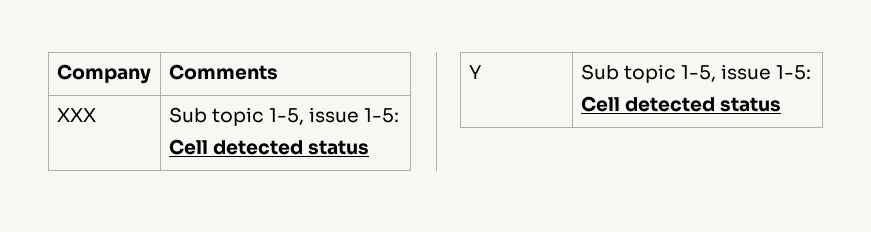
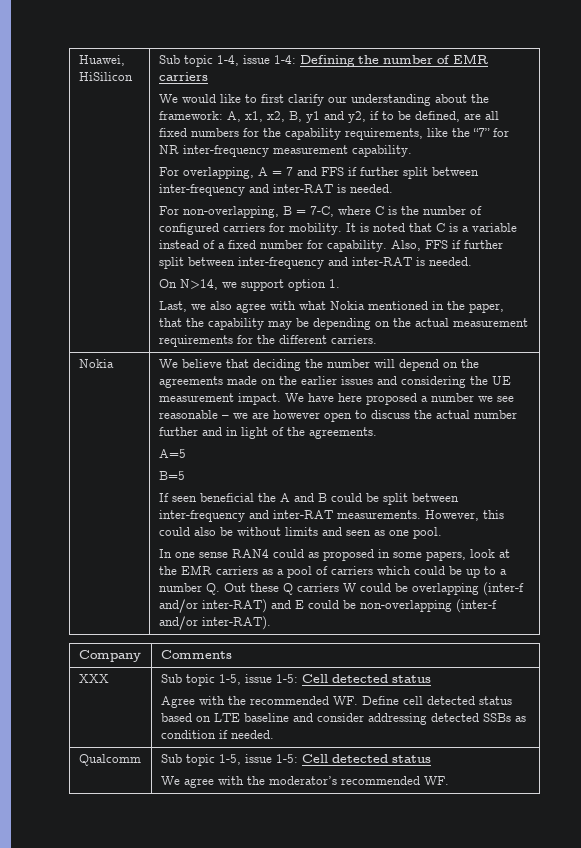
(56, 74) none -> [78,55,125,66] [78,72,133,81] [158,54,488,67] [158,72,208,81] [158,94,489,106] [158,111,499,123] [158,128,509,140] [158,145,412,157] [158,167,479,179] [158,184,393,196] [158,206,482,218] [158,223,517,235] [158,240,503,252] [158,257,472,269] [158,279,340,291] [158,301,504,313] [158,318,528,330] [158,335,377,347] [78,359,114,368] [158,359,479,371] [158,376,511,388] [158,393,514,405] [158,410,517,422] [158,427,377,439] [158,449,186,458] [158,471,185,480] [158,493,459,505] [158,510,504,522] [158,527,442,539] [158,549,510,561] [158,565,507,578] [158,582,524,596] [158,599,497,613] [158,616,271,630] Huawei, HiSilicon | Sub topic 1-4, issue 1-4: Defining the number of EMR carriers // We would like to first clarify our understanding about the framework: A, x1, x2, B, y1 and y2, if to be defined, are all fixed numbers for the capability requirements, like the “7” for NR inter-frequency measurement capability. // For overlapping, A = 7 and FFS if further split between inter-frequency and inter-RAT is needed. // For non-overlapping, B = 7-C, where C is the number of configured carriers for mobility. It is noted that C is a variable instead of a fixed number for capability. Also, FFS if further split between inter-frequency and inter-RAT is needed. // On N>14, we support option 1. // Last, we also agree with what Nokia mentioned in the paper, that the capability may be depending on the actual measurement requirements for the different carriers. // Nokia | We believe that deciding the number will depend on the agreements made on the earlier issues and considering the UE measurement impact. We have here proposed a number we see reasonable – we are however open to discuss the actual number further and in light of the agreements. // A=5 // B=5 // If seen beneficial the A and B could be split between inter-frequency and inter-RAT measurements. However, this could also be without limits and seen as one pool. // In one sense RAN4 could as proposed in some papers, look at the EMR carriers as a pool of carriers which could be up to a number Q. Out these Q carriers W could be overlapping (inter-f and/or inter-RAT) and E could be non-overlapping (inter-f and/or inter-RAT). //
[468,65,482,79] [580,64,812,83] [580,96,782,112] // Y | Sub topic 1-5, issue 1-5: Cell detected status -> [160,696,512,708] [160,713,526,725] [160,730,274,739] [78,754,141,766] [160,754,431,766] [160,776,449,788] // Agree with the recommended WF. Define cell detected status based on LTE baseline and consider addressing detected SSBs as condition if needed. // Qualcomm | Sub topic 1-5, issue 1-5: Cell detected status // We agree with the moderator’s recommended WF.

